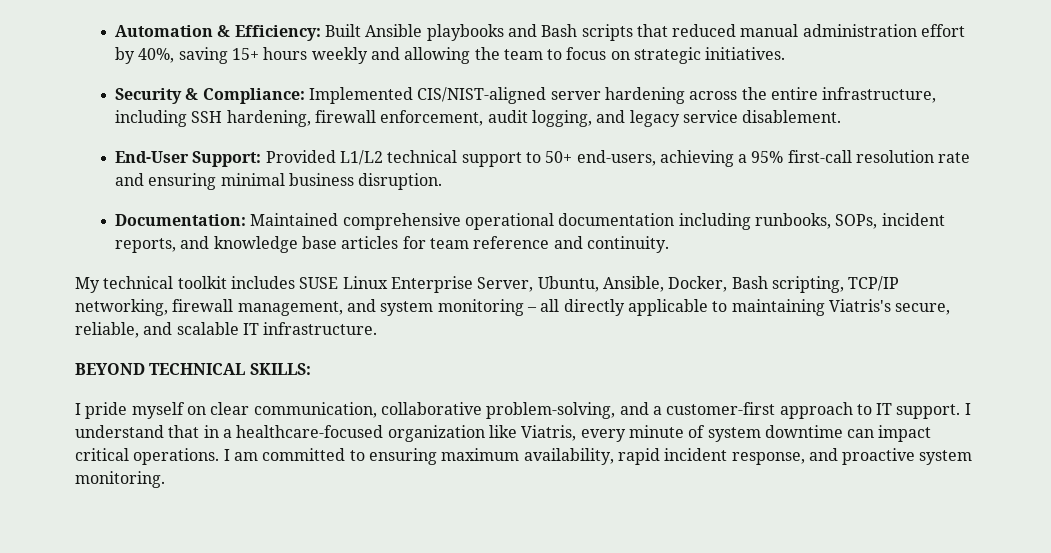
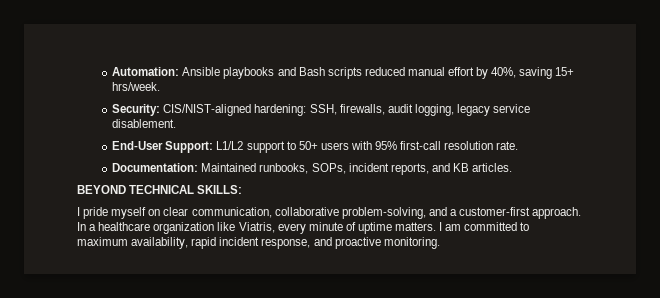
[114,24,361,41] Automation & Efficiency: Built -> [112,67,180,76] Automation:
[636,24,668,37] that -> (362, 73) none
[802,24,917,37] administration -> (445, 71) none
[263,47,786,64] [114,87,937,104] [114,110,484,127] hours weekly and allowing the team to focus on strategic initiatives. // Security & Compliance: Implemented CIS/NIST-aligned server hardening across the entire infrastructure, including SSH hardening, firewall enforcement, -> [112,82,161,91] [112,104,385,116] hrs/week. // Security: CIS/NIST-aligned hardening: SSH, firewalls,
[596,110,626,123] and -> (454, 110) none
[265,150,971,167] [114,173,443,190] [114,213,751,230] Provided L1/L2 technical support to 50+ end-users, achieving a 95% first-call resolution rate and ensuring minimal business disruption. // Documentation: Maintained comprehensive operational documentation including -> [216,141,519,153] [112,163,257,172] L1/L2 support to 50+ users with 95% first-call resolution rate. // Documentation: Maintained
[213,236,669,253] [75,276,900,293] [75,299,951,316] [75,322,378,338] knowledge base articles for team reference and continuity. // My technical toolkit includes SUSE Linux Enterprise Server, Ubuntu, Ansible, Docker, Bash scripting, TCP/IP networking, firewall management, and system monitoring – all directly applicable to maintaining Viatris's secure, reliable, and scalable IT infrastructure. -> [452,163,513,172] KB articles.
[779,402,971,419] [75,425,384,438] approach to IT support. I understand that in a healthcare-focused -> [532,207,582,219] [77,222,151,231] approach. In a healthcare
[707,425,932,442] [75,448,220,465] system downtime can impact critical operations. -> [357,222,437,234] uptime matters.
[368,448,437,465] ensuring -> (530, 226) none
[919,450,973,465] system -> (381, 243) none

